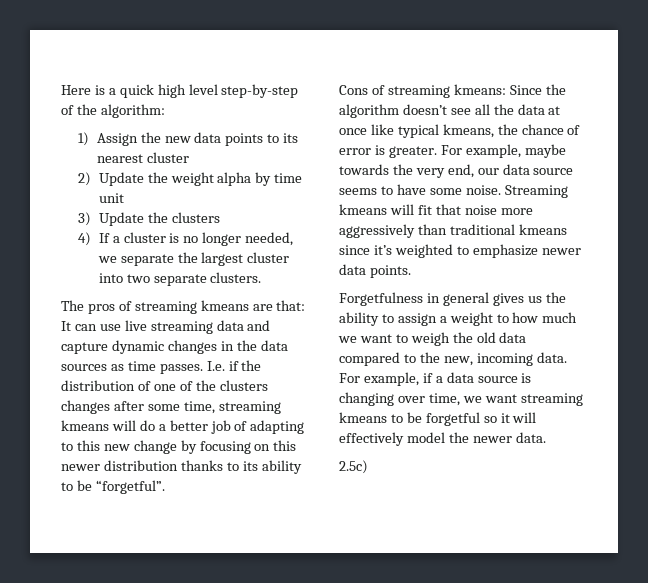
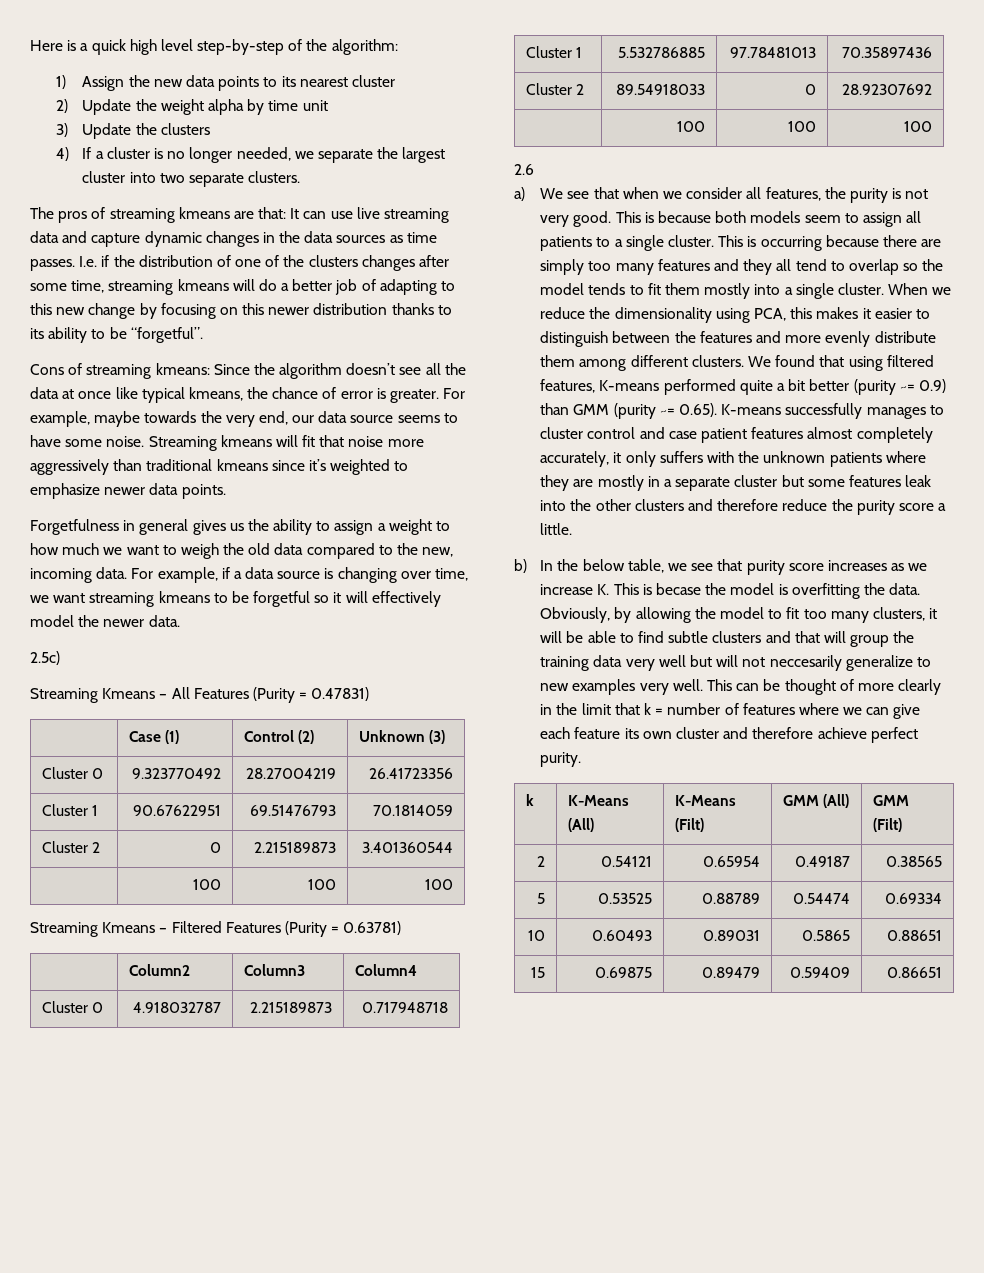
(368, 467) none -> [30,687,370,703] [129,730,180,744] [244,730,315,744] [359,730,446,744] [42,767,104,779] [131,768,221,779] [245,768,336,779] [368,768,453,779] [42,804,99,816] [132,805,221,816] [249,805,336,816] [372,805,453,816] [42,841,101,853] [209,842,221,853] [253,842,336,853] [361,842,453,853] [192,879,221,890] [307,879,336,890] [424,879,453,890] [30,921,402,937] [129,964,191,976] [244,964,306,976] [355,964,418,976] [42,1001,104,1013] [132,1002,221,1013] [249,1002,332,1013] [361,1002,448,1013] [526,46,583,58] [617,47,705,58] [729,47,816,58] [841,47,932,58] [526,83,585,95] [615,84,705,95] [804,84,816,95] [841,84,932,95] [676,121,705,132] [787,121,816,132] [903,121,932,132] [514,164,534,175] [514,187,929,203] [540,211,922,227] [540,235,942,251] [540,259,944,275] [540,283,952,299] [540,307,930,323] [540,331,936,347] [540,355,934,371] [540,379,946,395] [540,403,944,419] [540,427,933,443] [540,451,926,467] [540,475,932,491] [540,499,947,515] [540,523,573,535] [514,559,928,575] [540,583,921,599] [540,607,938,623] [540,631,915,647] [540,655,931,671] [540,679,942,695] [540,703,921,719] [540,727,918,743] [540,752,582,767] [526,794,535,806] [568,795,630,806] [568,818,595,832] [675,795,737,806] [675,818,705,832] [783,794,850,808] [873,795,910,806] [873,818,903,832] [536,856,545,867] [600,856,652,867] [702,856,760,867] [794,856,850,867] [885,856,942,867] [536,893,545,904] [597,893,652,904] [701,893,760,904] [792,893,850,904] [884,893,942,904] [527,930,545,941] [591,930,652,941] [702,930,760,941] [801,930,850,941] [886,930,942,941] [530,967,545,978] [594,967,652,978] [701,967,760,978] [789,967,850,978] [886,967,942,978] // Streaming Kmeans – All Features (Purity = 0.47831) // | Case (1) | Control (2) | Unknown (3) // Cluster 0 | 9.323770492 | 28.27004219 | 26.41723356 // Cluster 1 | 90.67622951 | 69.51476793 | 70.1814059 // Cluster 2 | 0 | 2.215189873 | 3.401360544 // | 100 | 100 | 100 // Streaming Kmeans – Filtered Features (Purity = 0.63781) // | Column2 | Column3 | Column4 // Cluster 0 | 4.918032787 | 2.215189873 | 0.717948718 // Cluster 1 | 5.532786885 | 97.78481013 | 70.35897436 // Cluster 2 | 89.54918033 | 0 | 28.92307692 // | 100 | 100 | 100 // 2.6 // a) We see that when we consider all features, the purity is not very good. This is because both models seem to assign all patients to a single cluster. This is occurring because there are simply too many features and they all tend to overlap so the model tends to fit them mostly into a single cluster. When we reduce the dimensionality using PCA, this makes it easier to distinguish between the features and more evenly distribute them among different clusters. We found that using filtered features, K-means performed quite a bit better (purity ~= 0.9) than GMM (purity ~= 0.65). K-means successfully manages to cluster control and case patient features almost completely accurately, it only suffers with the unknown patients where they are mostly in a separate cluster but some features leak into the other clusters and therefore reduce the purity score a little. // b) In the below table, we see that purity score increases as we increase K. This is becase the model is overfitting the data. Obviously, by allowing the model to fit too many clusters, it will be able to find subtle clusters and that will group the training data very well but will not neccesarily generalize to new examples very well. This can be thought of more clearly in the limit that k = number of features where we can give each feature its own cluster and therefore achieve perfect purity. // k | K-Means (All) | K-Means (Filt) | GMM (All) | GMM (Filt) // 2 | 0.54121 | 0.65954 | 0.49187 | 0.38565 // 5 | 0.53525 | 0.88789 | 0.54474 | 0.69334 // 10 | 0.60493 | 0.89031 | 0.5865 | 0.88651 // 15 | 0.69875 | 0.89479 | 0.59409 | 0.86651

